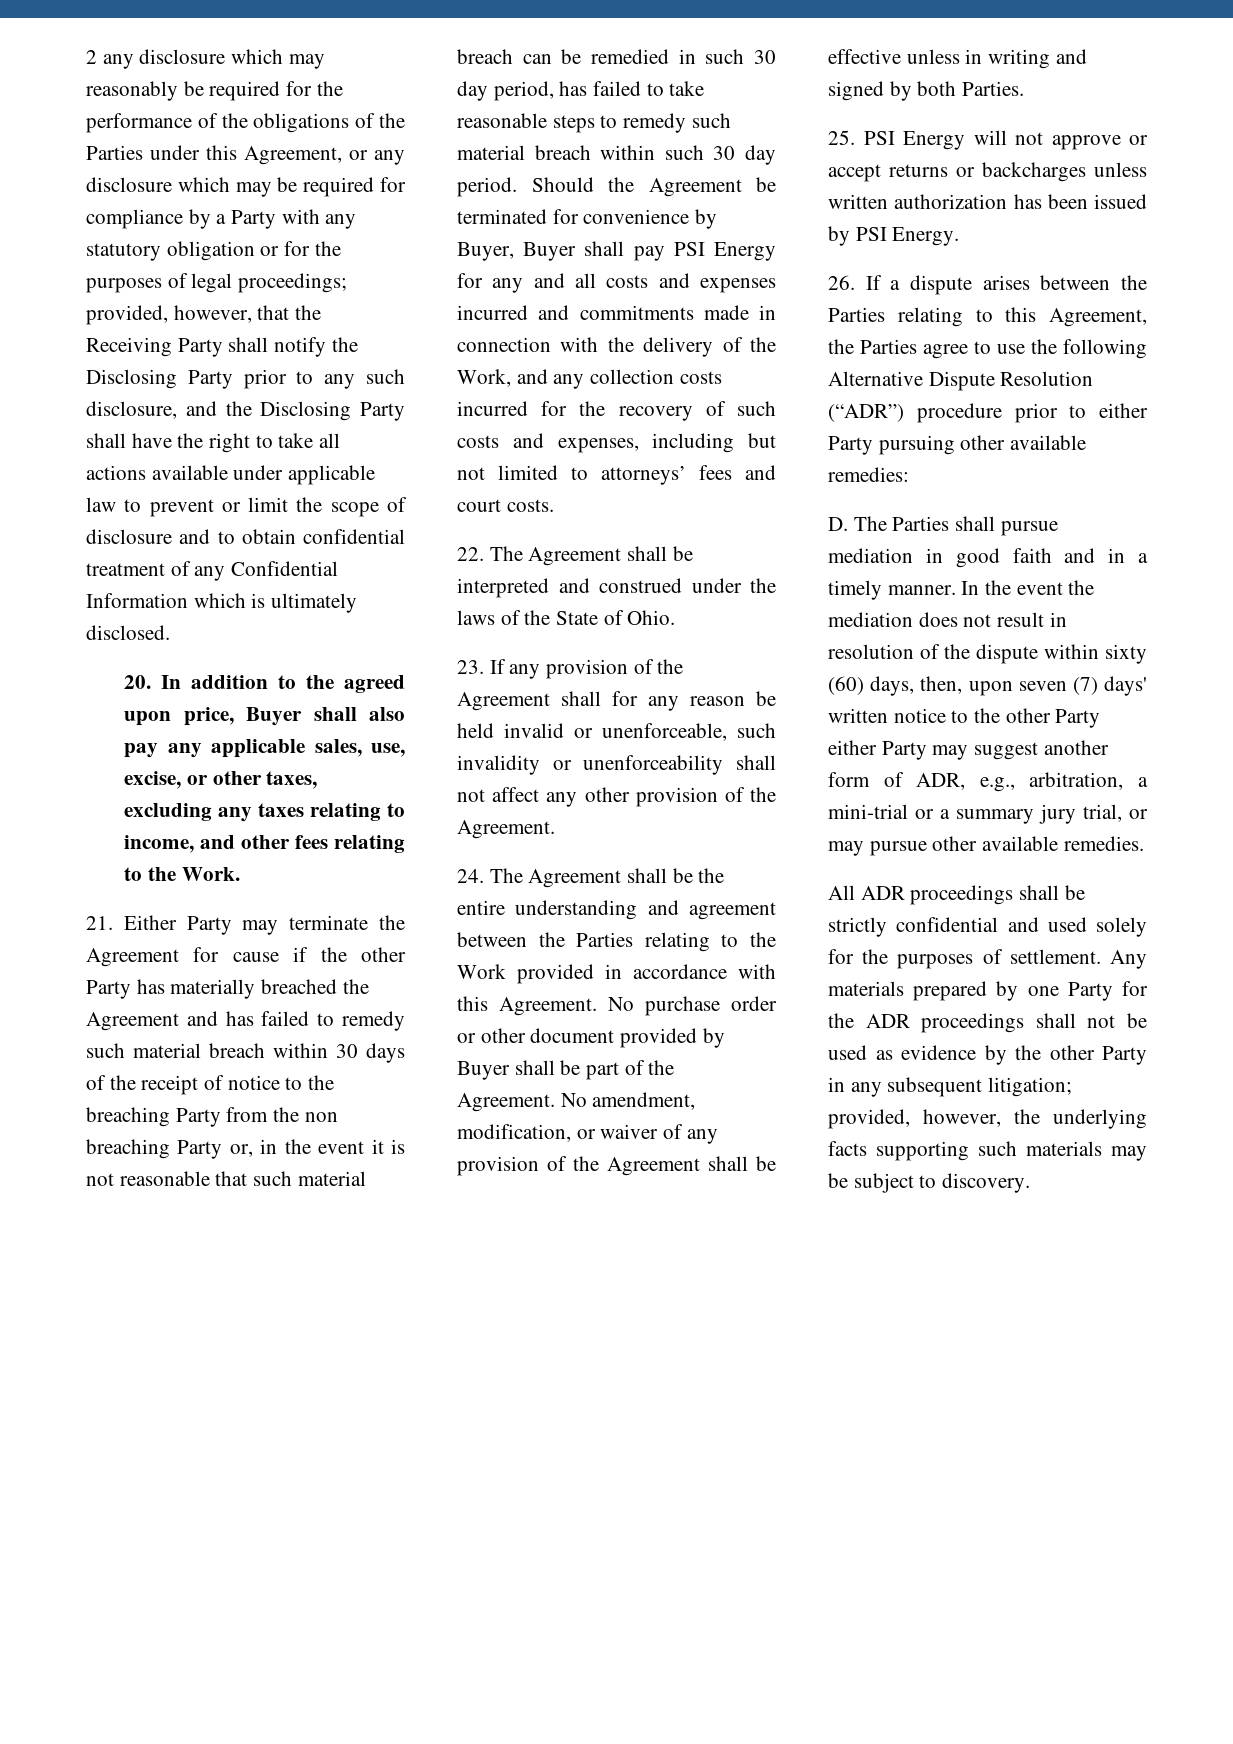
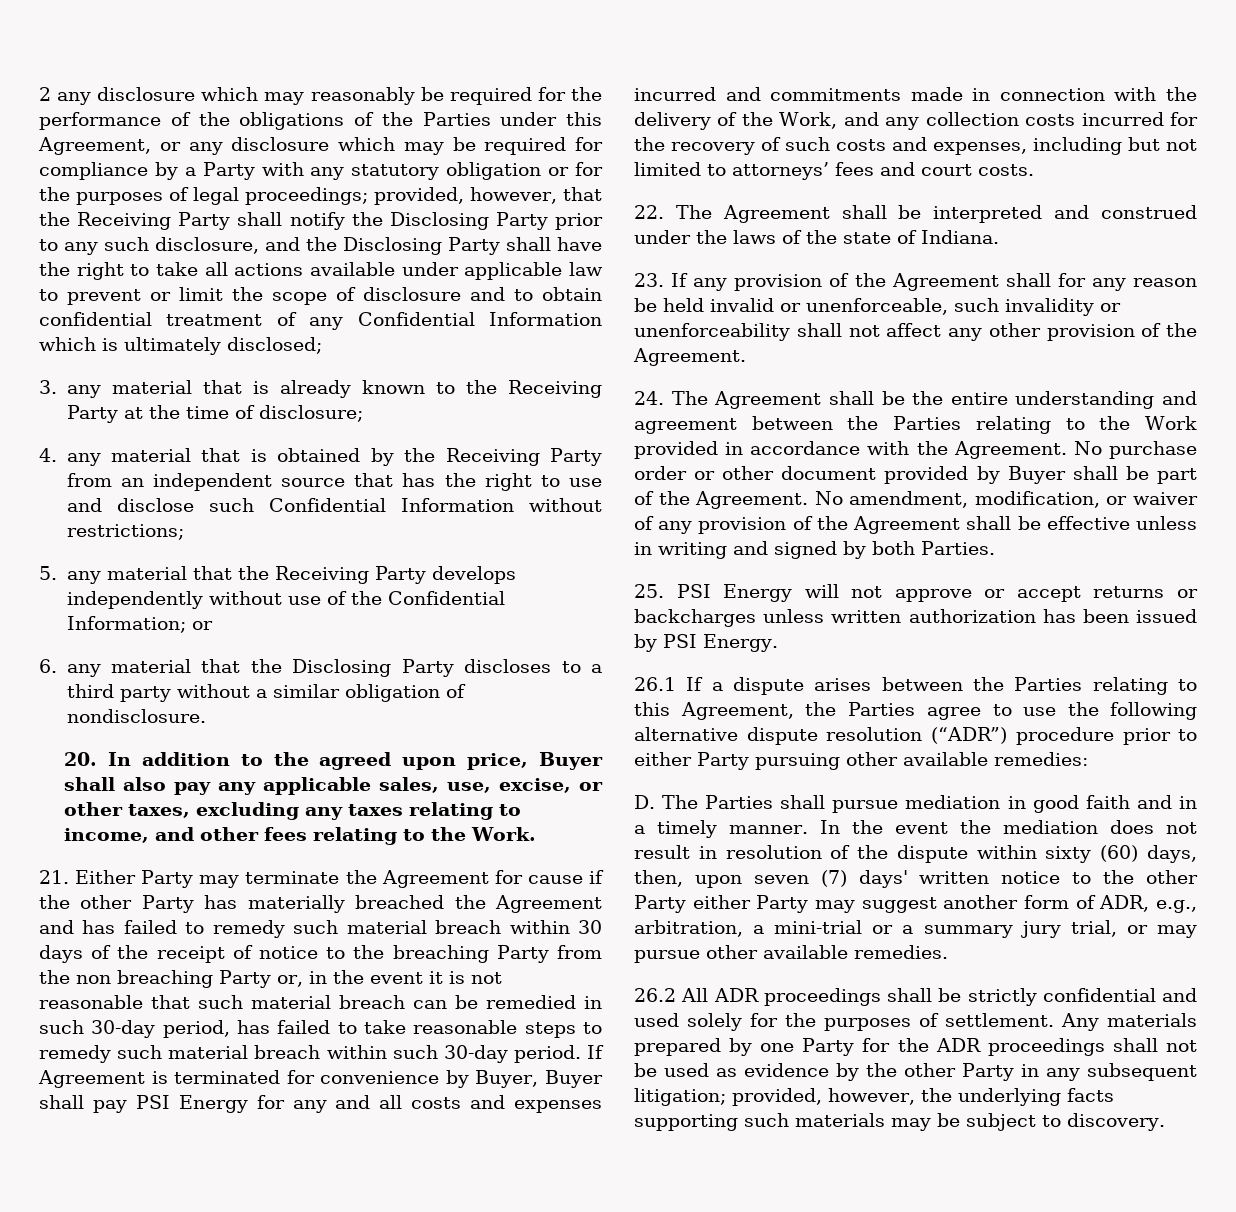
[86,625,170,640] disclosed. -> [227,337,322,354] [39,380,602,398] [66,405,364,423] [39,448,603,466] [66,473,603,491] [66,498,602,512] [66,524,184,540] [39,566,517,584] [66,591,505,609] [66,616,213,633] [39,659,602,677] [66,684,466,702] [66,709,206,723] disclosed; // 3. any material that is already known to the Receiving Party at the time of disclosure; // 4. any material that is obtained by the Receiving Party from an independent source that has the right to use and disclose such Confidential Information without restrictions; // 5. any material that the Receiving Party develops independently without use of the Confidential Information; or // 6. any material that the Disclosing Party discloses to a third party without a similar obligation of nondisclosure.
[754,50,776,64] [457,81,488,101] 30 day -> [91,1020,156,1038] 30-day
[713,145,776,165] [457,177,776,197] 30 day period. Should the Agreement be -> [443,1045,604,1063] [38,1070,168,1088] 30-day period. If Agreement is
[556,610,676,625] State of Ohio. -> [843,230,999,244] state of Indiana.
[457,996,488,1011] this -> [916,441,948,455] the
[828,275,855,290] 26. -> [634,677,676,691] 26.1
[828,371,1094,391] Alternative Dispute Resolution -> [634,727,923,745] alternative dispute resolution
(1144, 843) none -> [634,988,676,1002] 26.2

